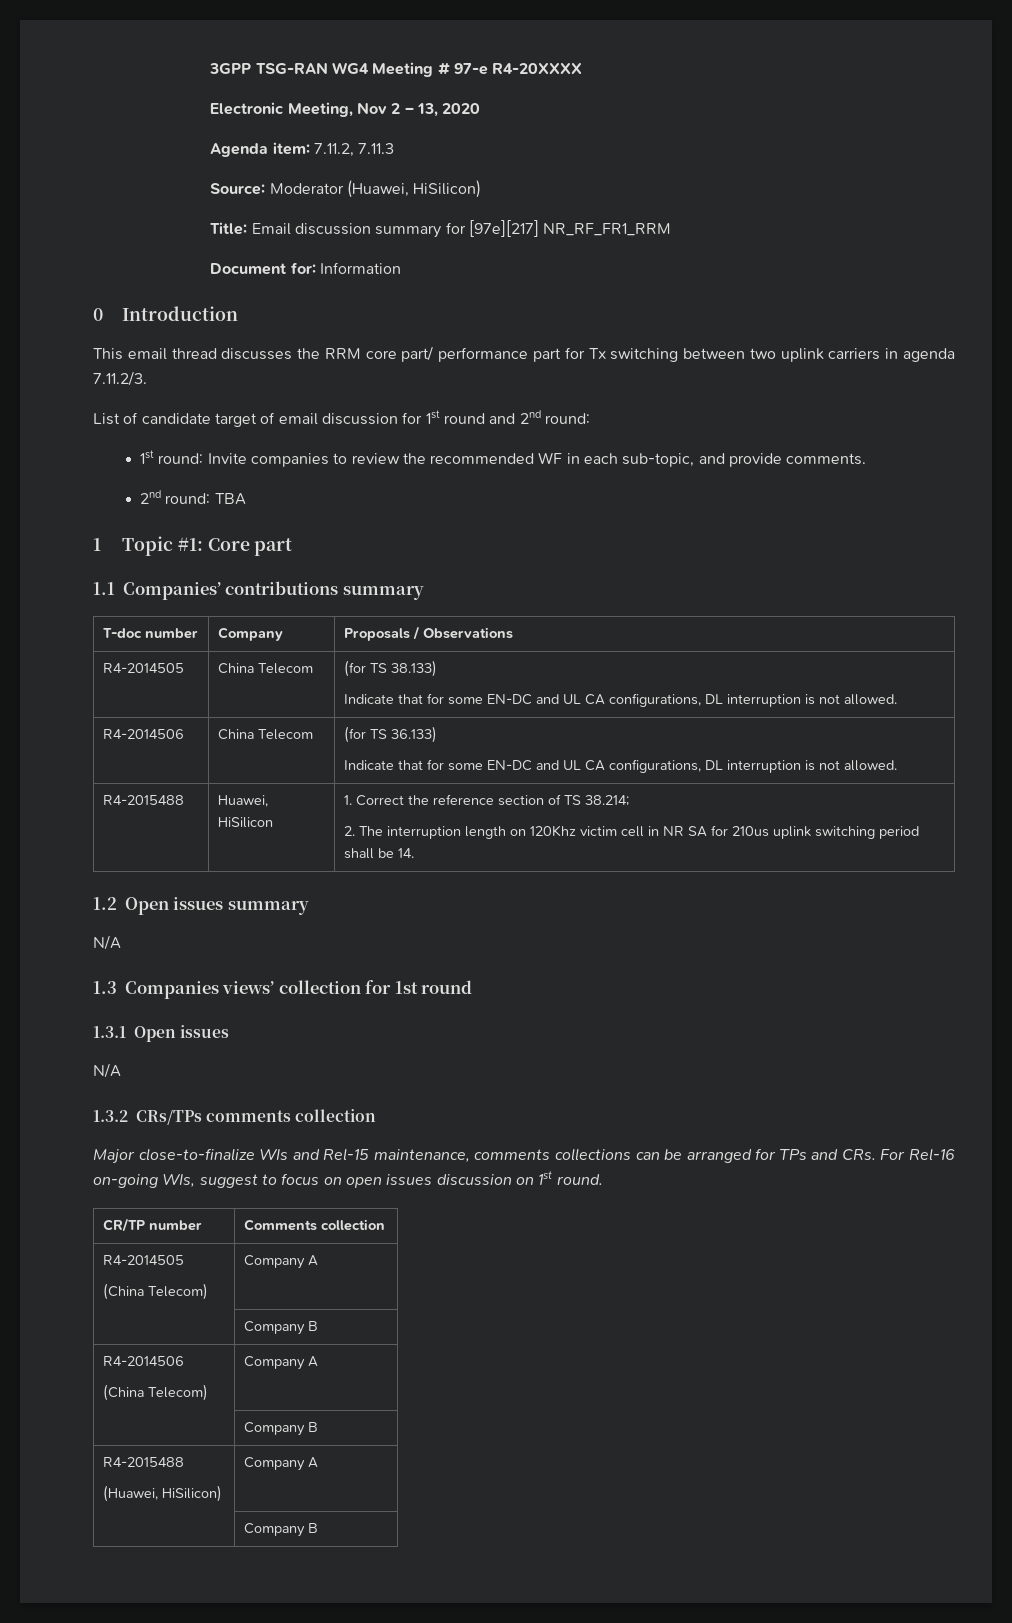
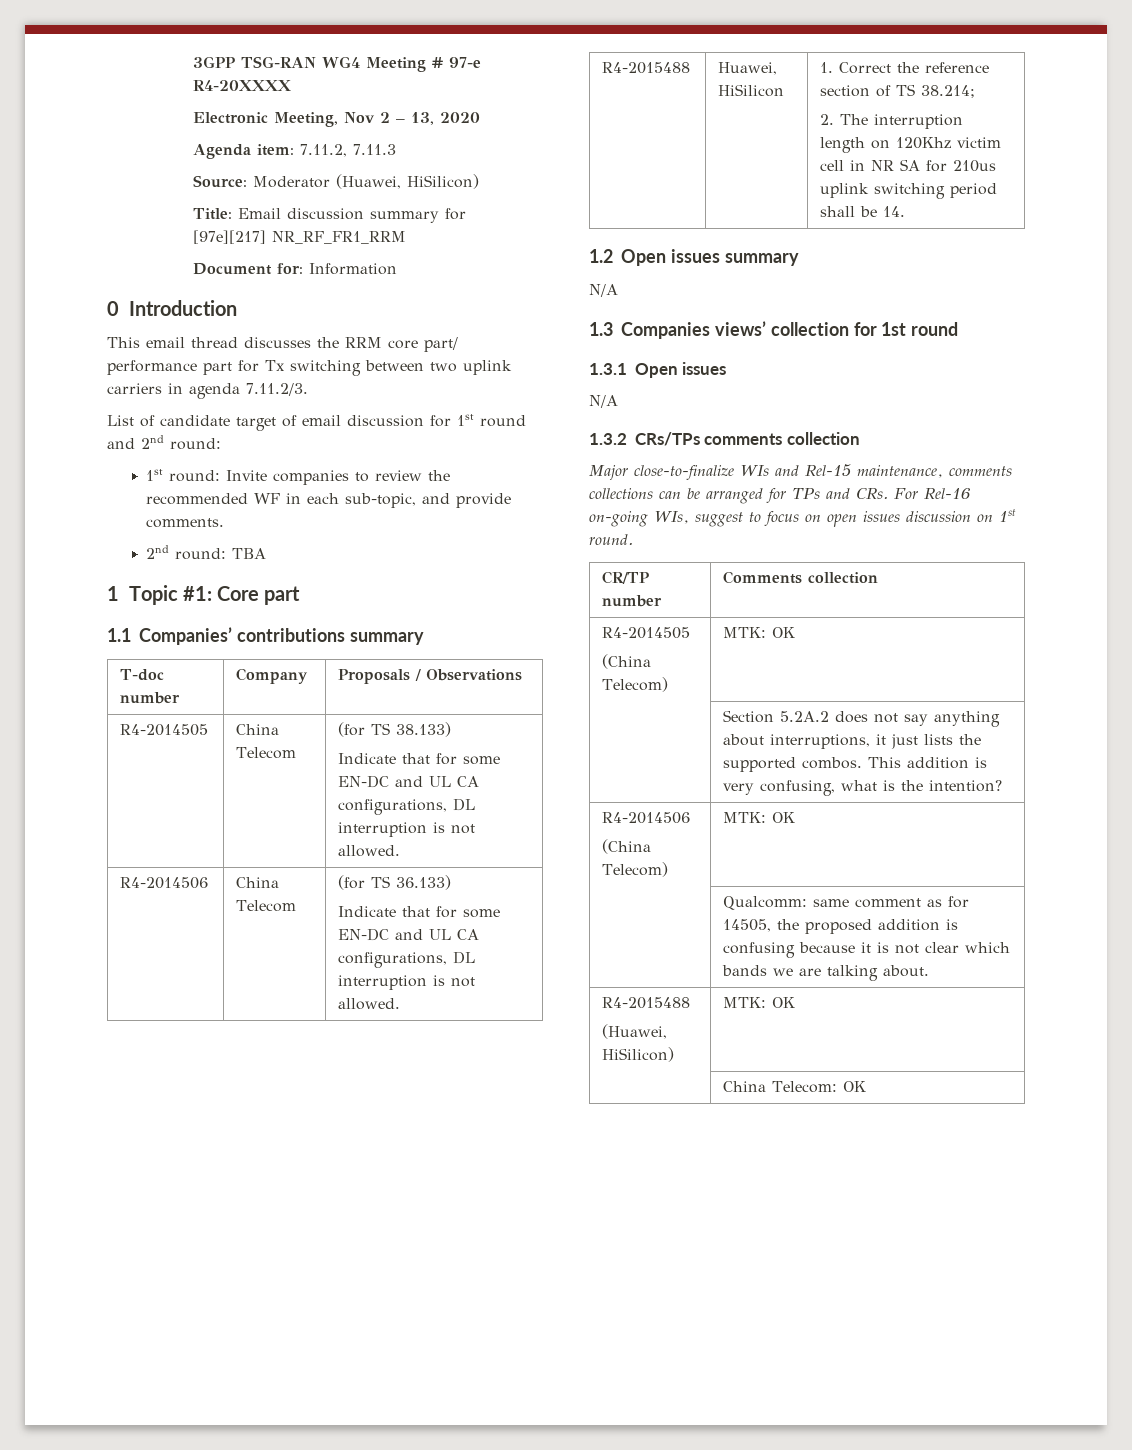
[244,1255,319,1269] [244,1321,319,1335] [103,1356,185,1366] [103,1384,209,1401] [244,1356,319,1370] [244,1422,319,1436] [103,1457,185,1467] [103,1485,223,1502] [244,1457,319,1471] [244,1523,319,1537] Company A // | Company B // R4-2014506 // (China Telecom) | Company A // | Company B // R4-2015488 // (Huawei, HiSilicon) | Company A // | Company B -> [722,627,795,638] [722,710,1000,727] [722,734,981,749] [722,757,987,772] [722,780,1002,796] [601,812,690,824] [601,839,651,854] [601,862,668,877] [722,812,795,823] [722,896,969,910] [722,919,958,934] [722,942,1010,958] [721,965,929,981] [601,997,690,1009] [601,1024,667,1039] [601,1047,674,1062] [722,997,795,1008] [722,1081,866,1093] MTK: OK // | Section 5.2A.2 does not say anything about interruptions, it just lists the supported combos. This addition is very confusing, what is the intention? // R4-2014506 // (China Telecom) | MTK: OK // | Qualcomm: same comment as for 14505, the proposed addition is confusing because it is not clear which bands we are talking about. // R4-2015488 // (Huawei, HiSilicon) | MTK: OK // | China Telecom: OK

